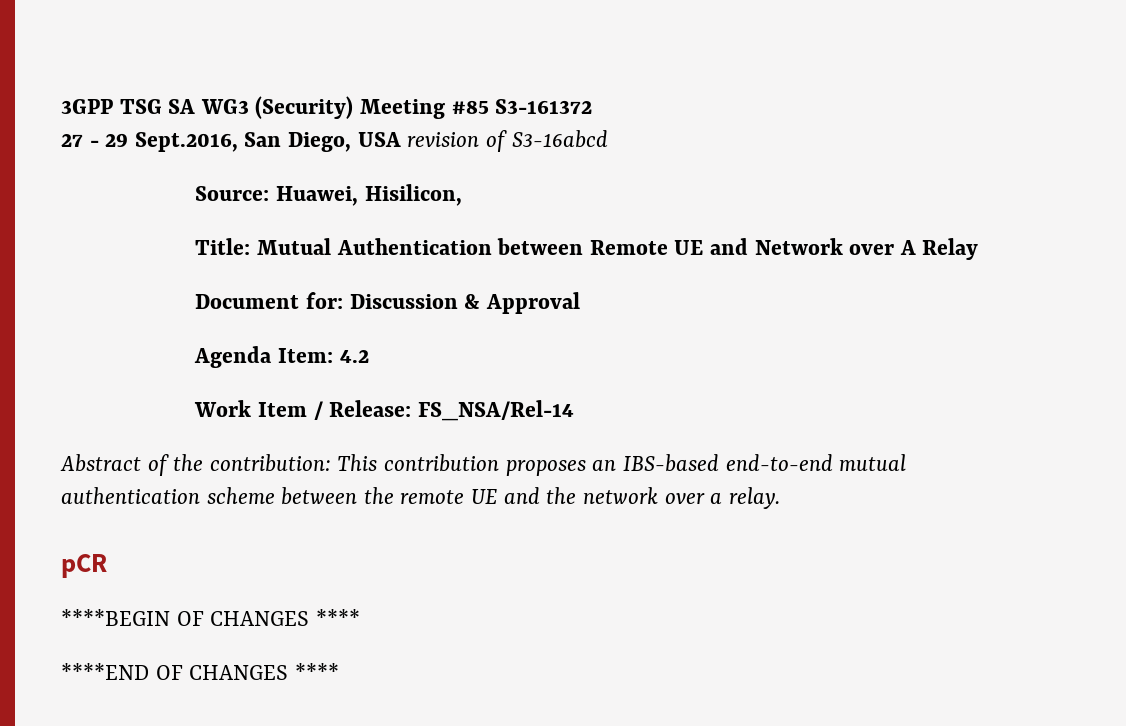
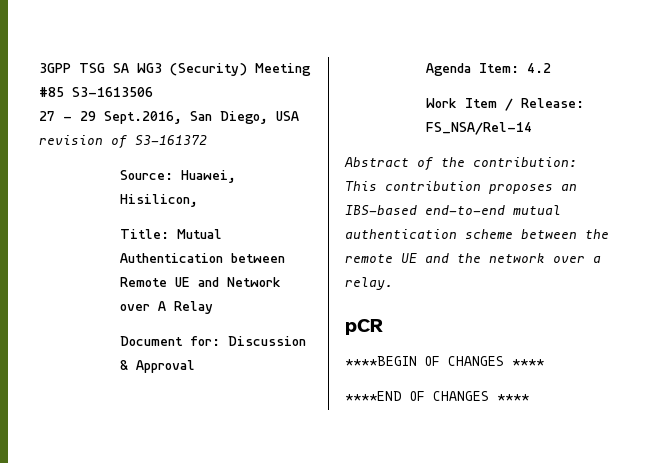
[495,99,593,114] S3-161372 -> [72,87,153,97] S3-1613506
[511,130,608,148] S3-16abcd -> [135,135,207,145] S3-161372

